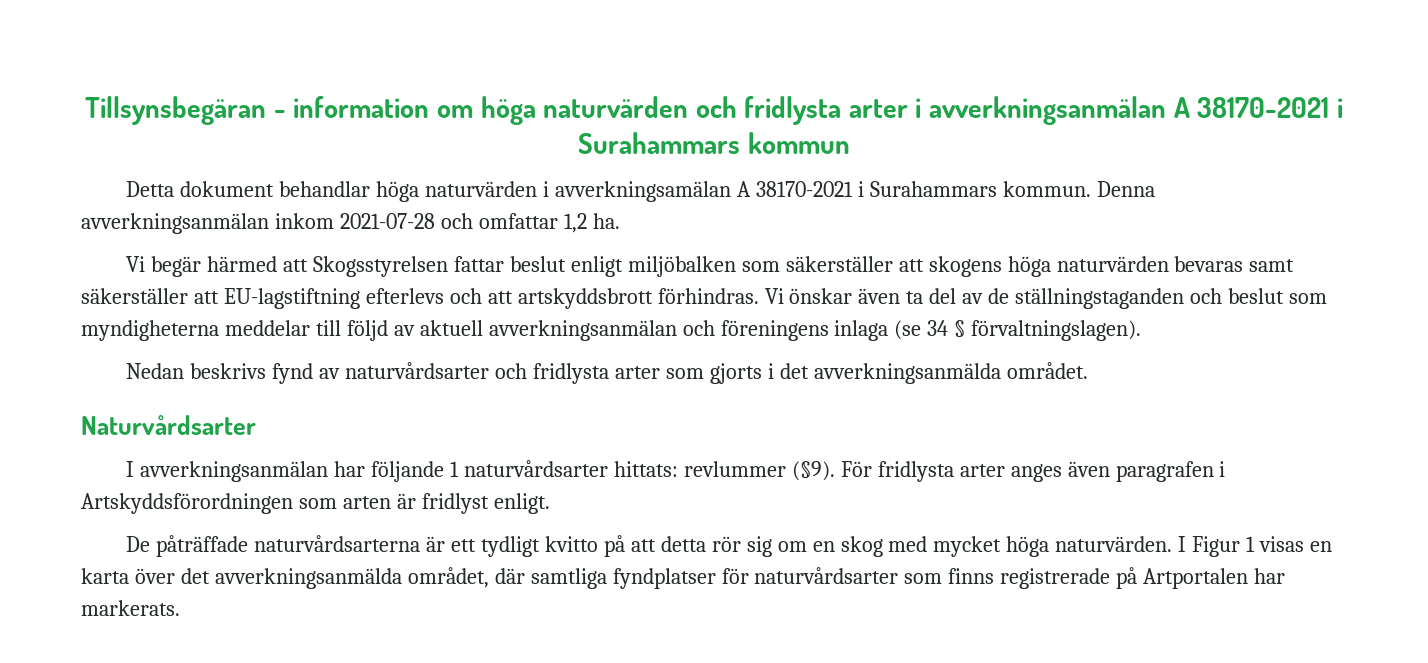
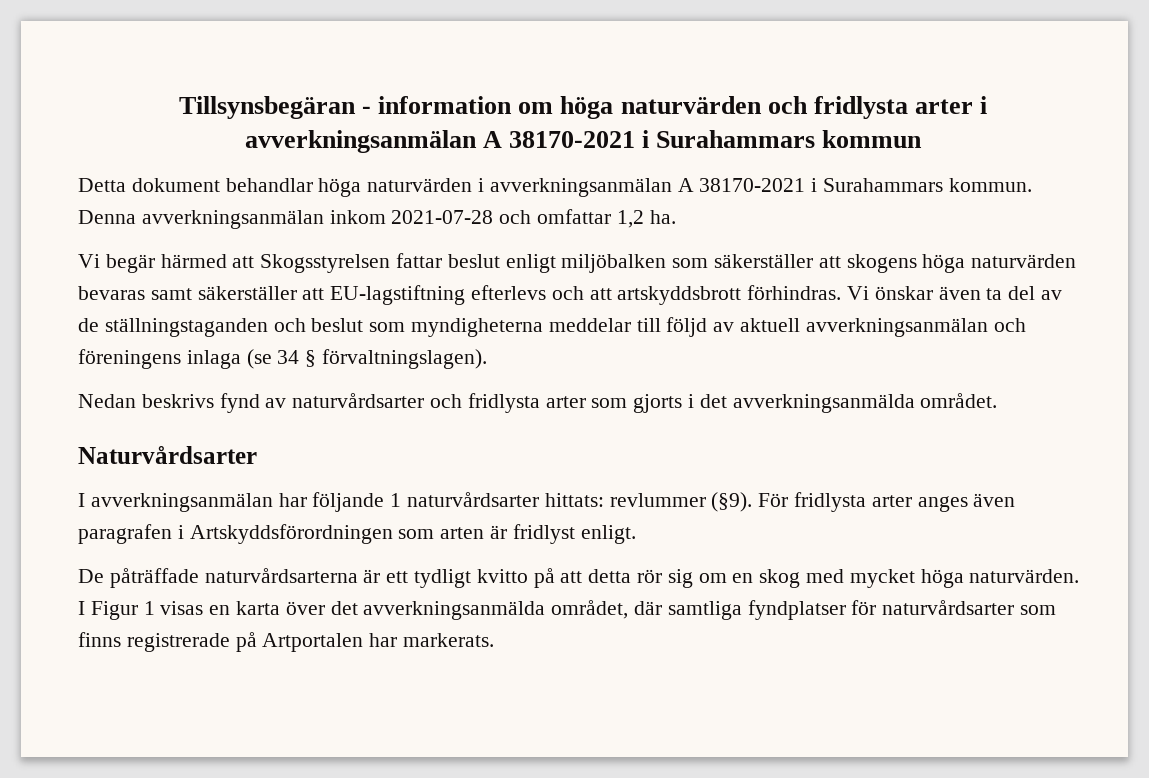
[554,181,731,202] avverkningsamälan -> [489,178,672,197] avverkningsanmälan

